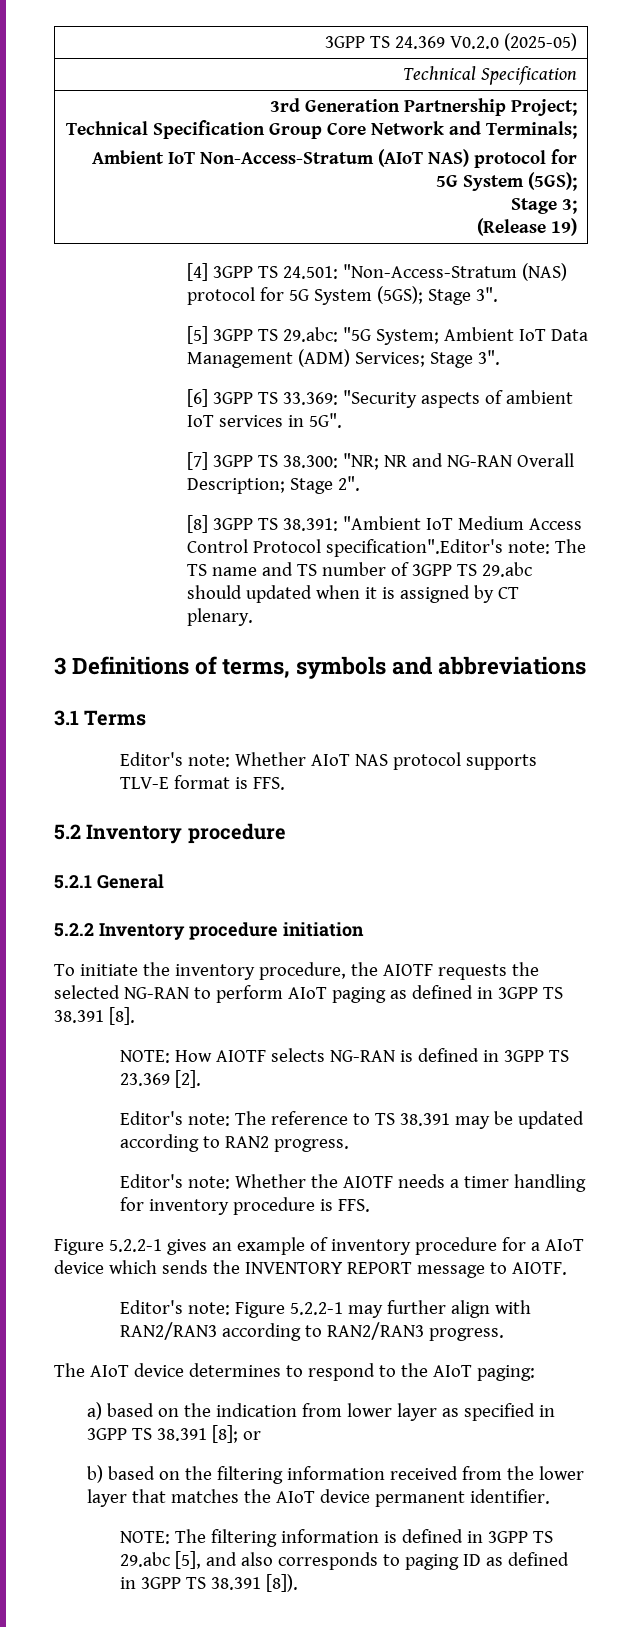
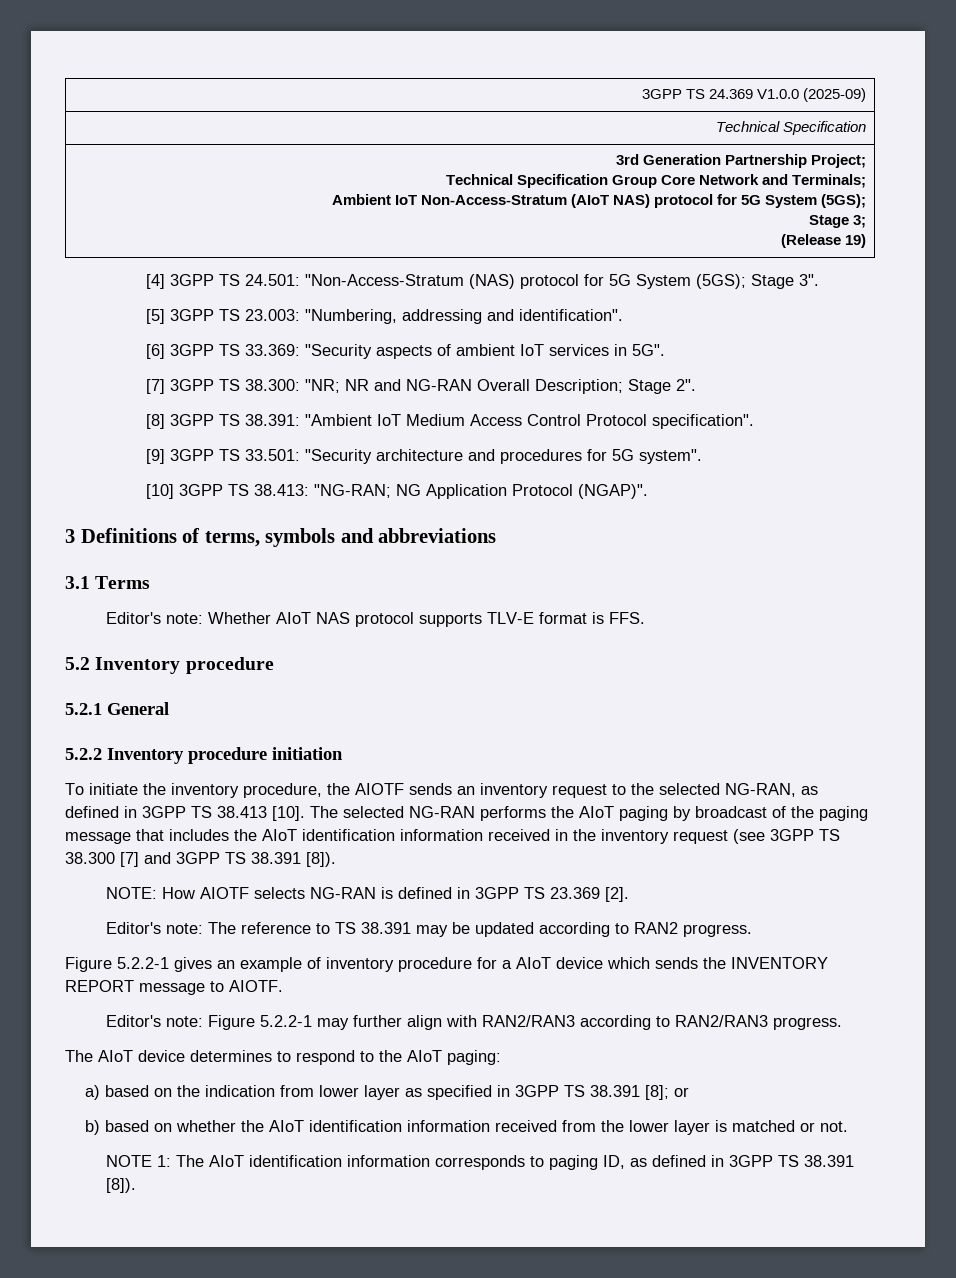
[449,33,577,51] V0.2.0 (2025-05) -> [757,88,867,102] V1.0.0 (2025-09)
[282,327,588,345] [186,349,500,368] 29.abc: "5G System; Ambient IoT Data Management (ADM) Services; Stage 3". -> [245,309,624,324] 23.003: "Numbering, addressing and identification".
[325,539,586,557] [186,562,532,577] [186,585,519,603] [186,608,253,626] specification".Editor's note: The TS name and TS number of 3GPP TS 29.abc should updated when it is assigned by CT plenary. -> [652,414,755,429] [146,449,703,464] [146,484,649,499] specification". // [9] 3GPP TS 33.501: "Security architecture and procedures for 5G system". // [10] 3GPP TS 38.413: "NG-RAN; NG Application Protocol (NGAP)".
[437,962,539,980] [54,985,563,1003] [54,1007,135,1025] requests the selected NG-RAN to perform AIoT paging as defined in 3GPP TS 38.391 [8]. -> [409,783,818,798] [65,806,868,821] [65,829,840,844] [65,852,336,867] sends an inventory request to the selected NG-RAN, as defined in 3GPP TS 38.413 [10]. The selected NG-RAN performs the AIoT paging by broadcast of the paging message that includes the AIoT identification information received in the inventory request (see 3GPP TS 38.300 [7] and 3GPP TS 38.391 [8]).
[120,1174,587,1192] [120,1197,371,1215] // Editor's note: Whether the AIOTF needs a timer handling for inventory procedure is FFS. -> (752, 930) none
[185,1466,284,1484] the filtering -> [176,1120,403,1132] whether the AIoT identification
[132,1489,551,1507] [120,1529,554,1547] [120,1551,274,1569] that matches the AIoT device permanent identifier. // NOTE: The filtering information is defined in 3GPP TS 29.abc [5], and also -> [715,1120,849,1132] [105,1155,430,1167] is matched or not. // NOTE 1: The AIoT identification information
[463,1554,482,1566] ID -> [602,1155,625,1169] ID,

